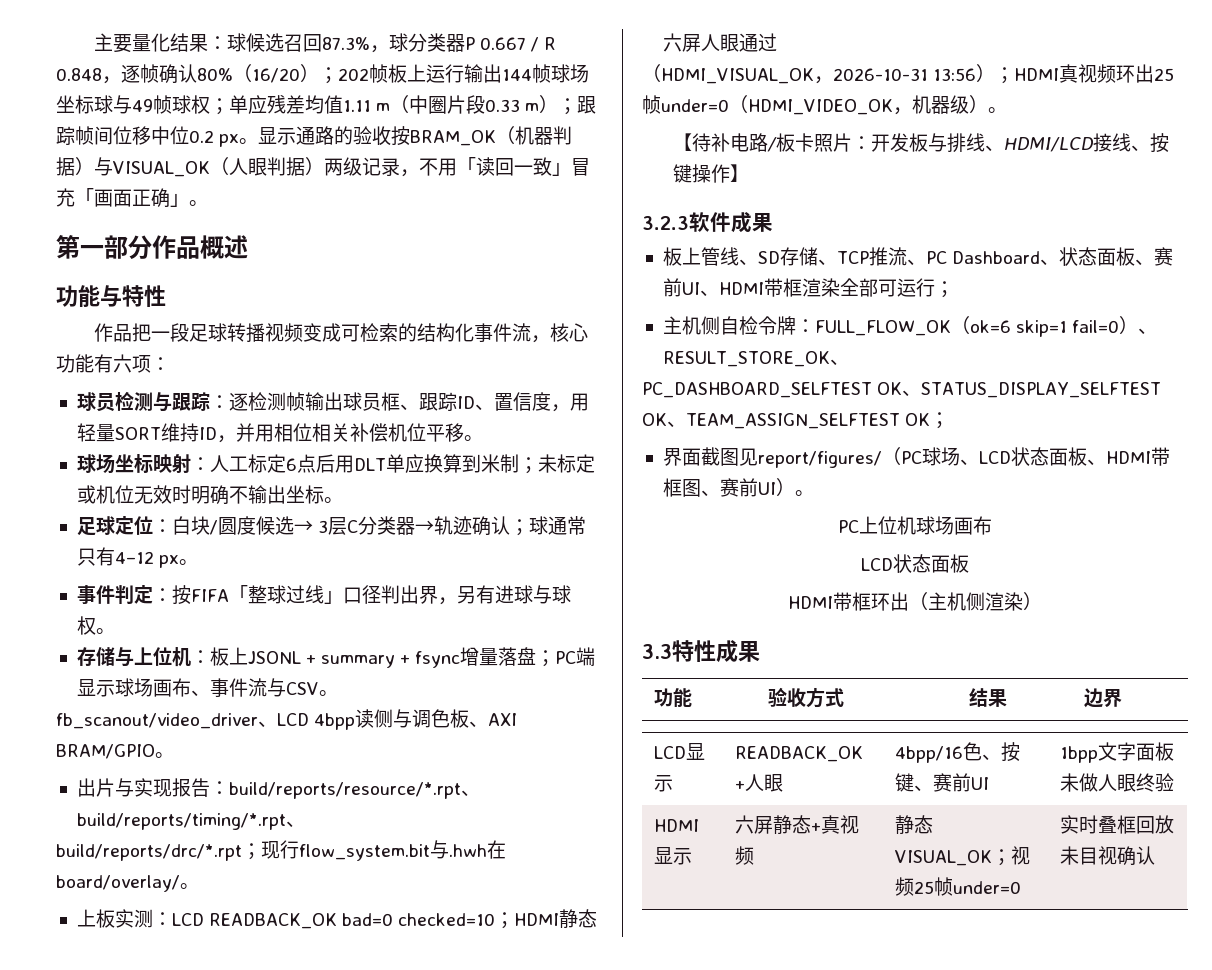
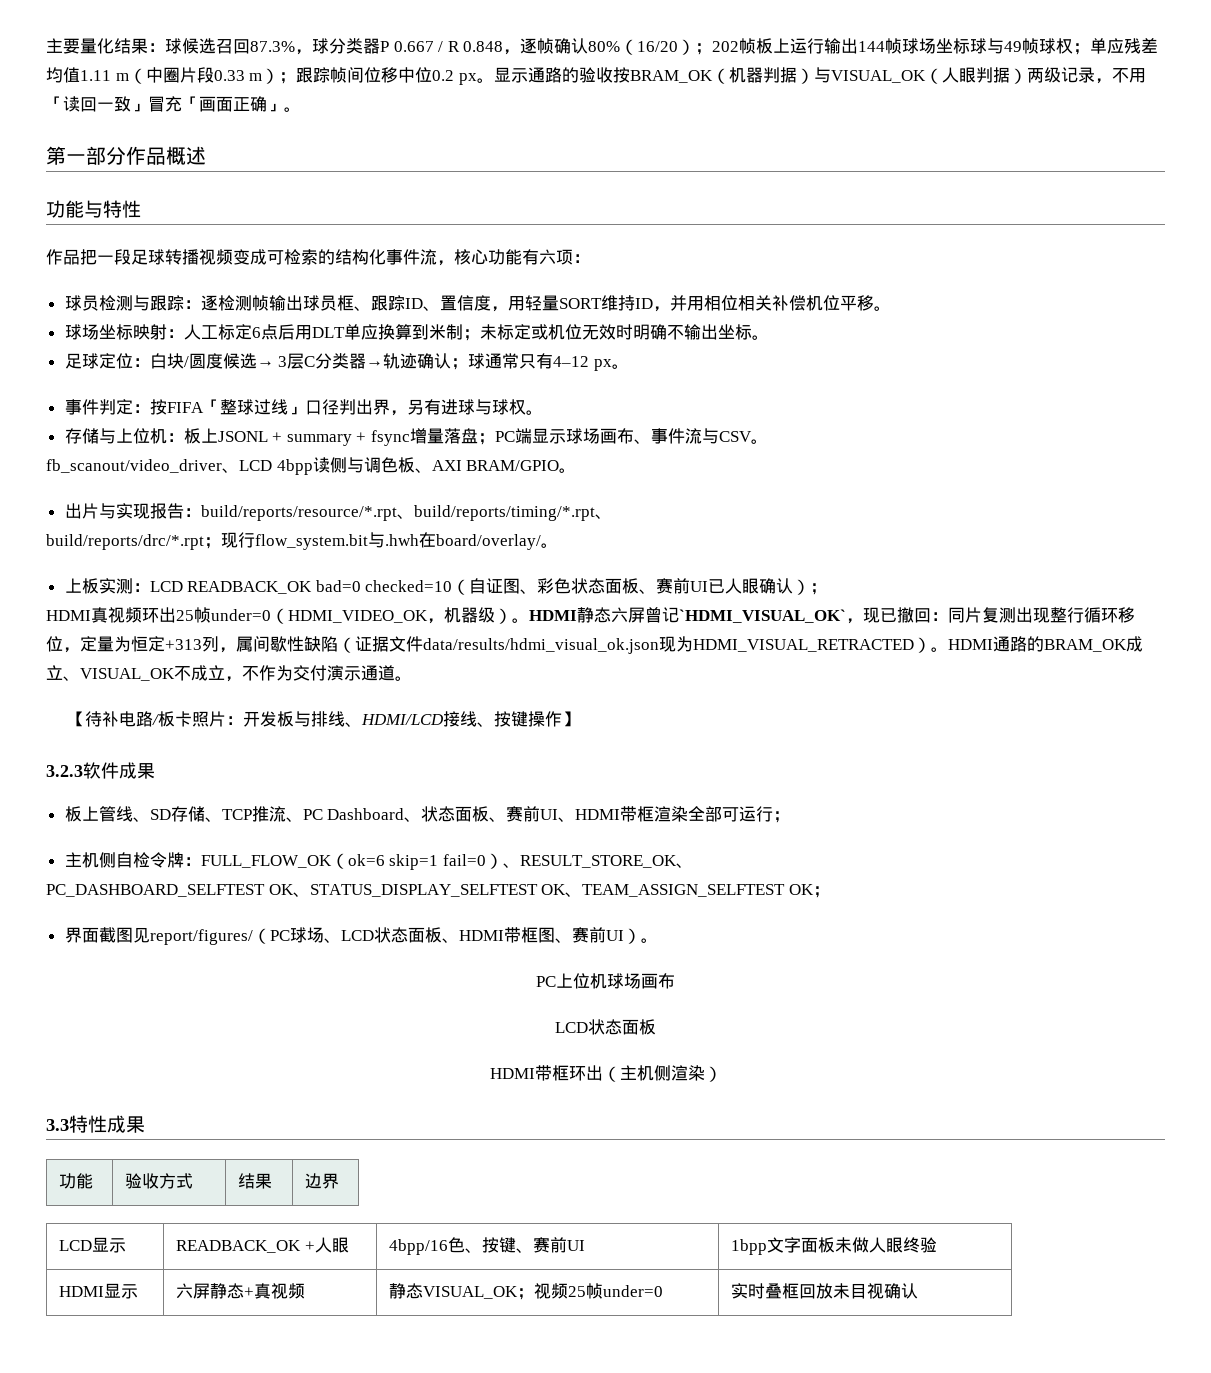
[495,909,598,929] [662,33,777,52] [642,64,1015,84] ；HDMI静态六屏人眼通过 // （HDMI_VISUAL_OK，2026-10-31 13:56）； -> [452,578,828,595] （自证图、彩色状态面板、赛前UI已人眼确认）； //
(1007, 110) none -> [529,607,1135,624] [46,636,1143,654] [46,665,412,682] HDMI静态六屏曾记`HDMI_VISUAL_OK`，现已撤回：同片复测出现整行循环移位，定量为恒定+313列，属间歇性缺陷（证据文件data/results/hdmi_visual_ok.json现为HDMI_VISUAL_RETRACTED）。HDMI通路的BRAM_OK成立、VISUAL_OK不成立，不作为交付演示通道。

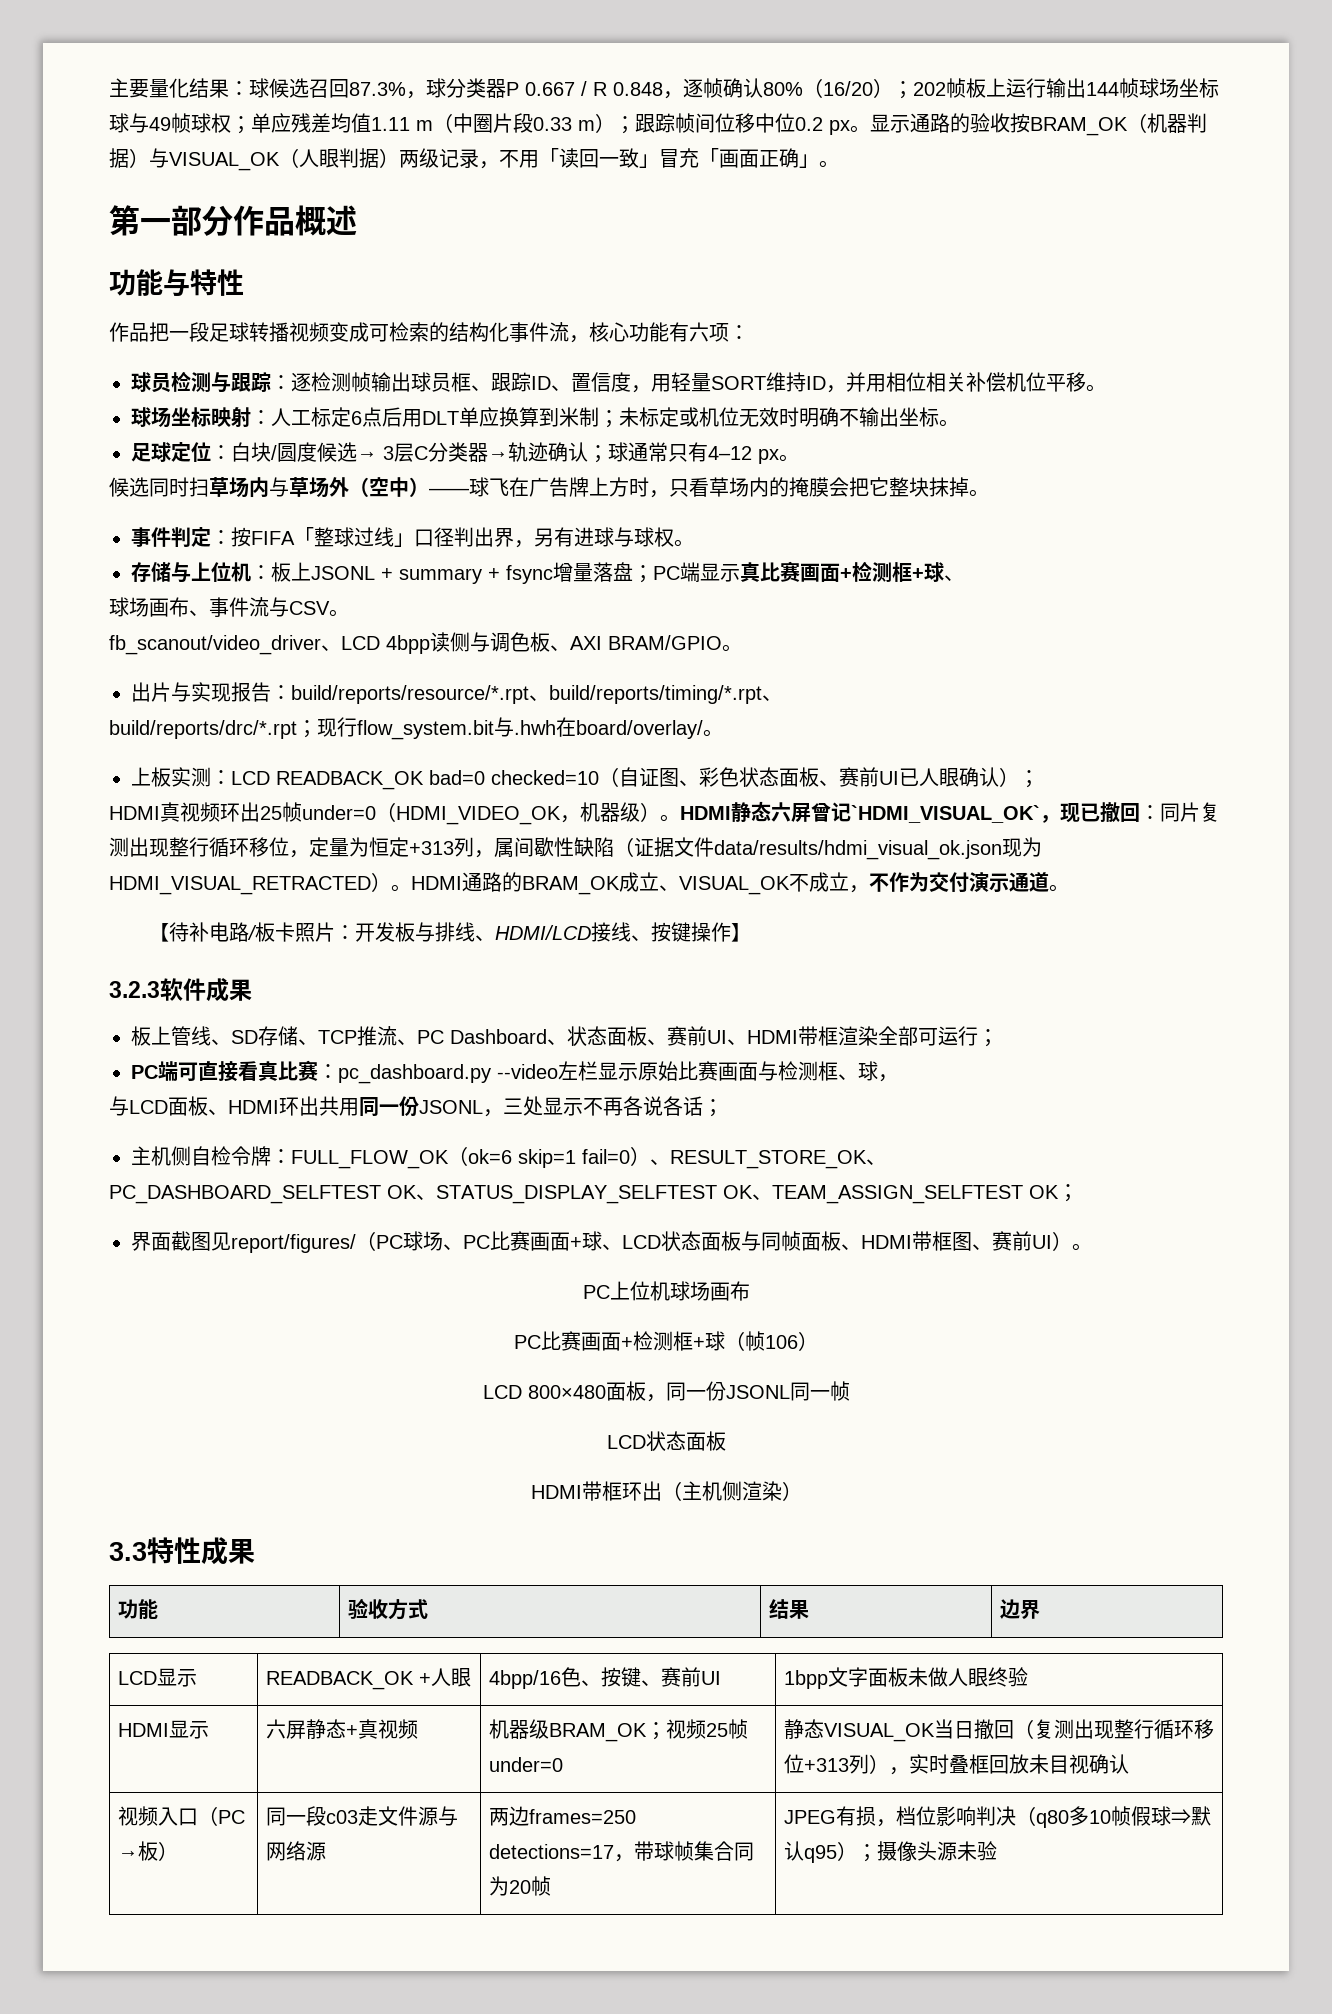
(629, 366) none -> [109,477,989,498] // 候选同时扫草场内与草场外（空中）——球飞在广告牌上方时，只看草场内的掩膜会把它整块抹掉。
(567, 436) none -> [740,561,964,582] 真比赛画面+检测框+球、 //
(791, 817) none -> [131,1060,898,1084] [109,1096,723,1117] // PC端可直接看真比赛：pc_dashboard.py --video左栏显示原始比赛画面与检测框、球， // 与LCD面板、HDMI环出共用同一份JSONL，三处显示不再各说各话；
[340,927,442,943] LCD状态面板 -> [463,1231,841,1251] PC比赛画面+球、LCD状态面板与同帧面板
(675, 981) none -> [514,1331,818,1351] [482,1381,850,1402] // PC比赛画面+检测框+球（帧106） // LCD 800×480面板，同一份JSONL同一帧
[388,1283,518,1299] 静态VISUAL_OK -> [488,1719,647,1742] 机器级BRAM_OK
(663, 1291) none -> [783,1719,1214,1742] [783,1754,909,1775] 静态VISUAL_OK当日撤回（复测出现整行循环移位+313列），
(918, 1291) none -> [117,1806,245,1826] [117,1841,178,1861] [265,1806,458,1826] [265,1841,326,1861] [488,1806,636,1826] [488,1841,754,1862] [488,1876,551,1896] [783,1806,1211,1828] [783,1841,997,1863] // 视频入口（PC →板） | 同一段c03走文件源与网络源 | 两边frames=250 detections=17，带球帧集合同为20帧 | JPEG有损，档位影响判决（q80多10帧假球⇒默认q95）；摄像头源未验

